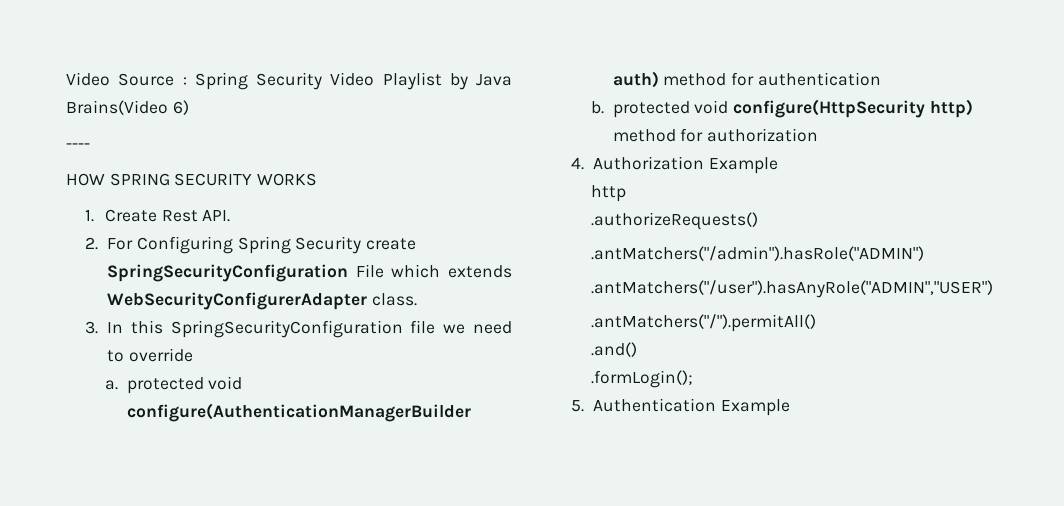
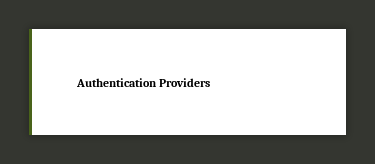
[66,72,512,90] [66,100,189,115] [66,143,90,149] [66,173,318,186] [85,209,231,222] [85,236,417,254] [107,264,512,282] [107,292,417,310] [85,320,512,338] [107,348,193,362] [104,376,243,394] [126,403,471,422] [612,71,881,88] [590,99,973,118] [612,128,819,142] [571,156,778,174] [590,185,626,202] [590,212,758,230] [590,246,924,261] [590,280,993,298] [590,314,816,332] [590,342,637,357] [590,370,693,388] [571,398,790,416] Video Source : Spring Security Video Playlist by Java Brains(Video 6) // ---- // HOW SPRING SECURITY WORKS // 1. Create Rest API. // 2. For Configuring Spring Security create SpringSecurityConfiguration File which extends WebSecurityConfigurerAdapter class. // 3. In this SpringSecurityConfiguration file we need to override // a. protected void configure(AuthenticationManagerBuilder auth) method for authentication // b. protected void configure(HttpSecurity http) method for authorization // 4. Authorization Example // http // .authorizeRequests() // .antMatchers("/admin").hasRole("ADMIN") // .antMatchers("/user").hasAnyRole("ADMIN","USER") // .antMatchers("/").permitAll() // .and() // .formLogin(); // 5. Authentication Example -> [76,78,211,87] Authentication Providers

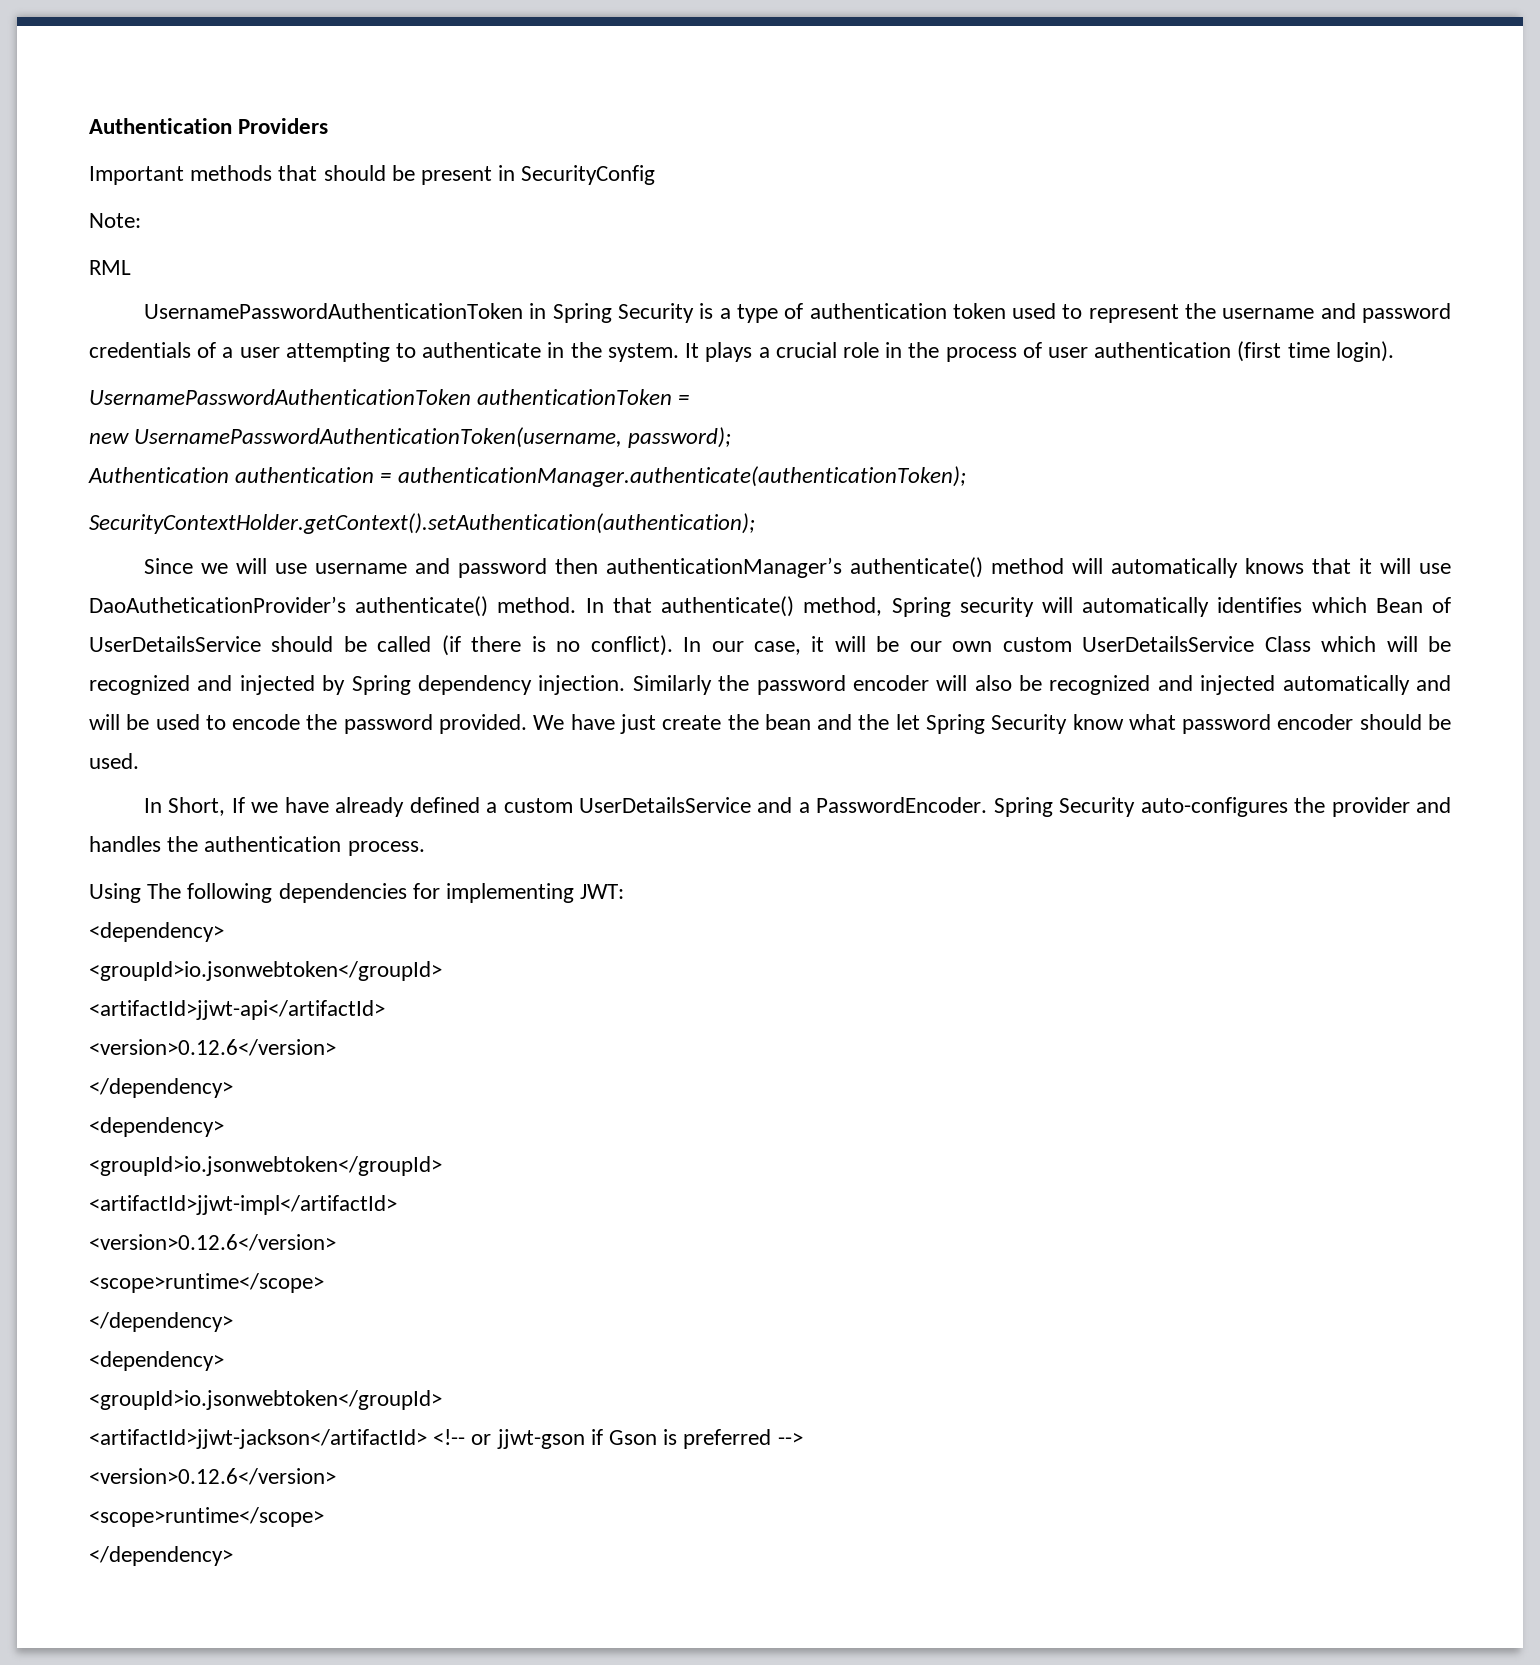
(211, 82) none -> [89,165,656,185] [89,213,141,228] [89,260,131,275] [144,303,1451,323] [89,341,1394,362] [89,389,690,405] [89,427,732,448] [88,466,966,487] [89,513,755,534] [144,557,1452,578] [89,596,1451,617] [89,635,1452,656] [89,675,1452,695] [89,714,1451,734] [89,753,139,769] [144,797,1451,817] [89,836,425,856] [89,883,625,903] [89,922,224,942] [89,961,442,981] [89,1000,385,1020] [89,1039,336,1056] [89,1078,233,1098] [89,1117,224,1137] [89,1156,442,1176] [89,1195,397,1215] [89,1234,336,1251] [89,1273,324,1293] [89,1312,233,1332] [89,1351,224,1371] [89,1390,442,1410] [89,1429,803,1449] [89,1468,336,1485] [89,1507,324,1527] [89,1546,233,1566] // Important methods that should be present in SecurityConfig // Note: // RML // UsernamePasswordAuthenticationToken in Spring Security is a type of authentication token used to represent the username and password credentials of a user attempting to authenticate in the system. It plays a crucial role in the process of user authentication (first time login). // UsernamePasswordAuthenticationToken authenticationToken = // new UsernamePasswordAuthenticationToken(username, password); // Authentication authentication = authenticationManager.authenticate(authenticationToken); // SecurityContextHolder.getContext().setAuthentication(authentication); // Since we will use username and password then authenticationManager’s authenticate() method will automatically knows that it will use DaoAutheticationProvider’s authenticate() method. In that authenticate() method, Spring security will automatically identifies which Bean of UserDetailsService should be called (if there is no conflict). In our case, it will be our own custom UserDetailsService Class which will be recognized and injected by Spring dependency injection. Similarly the password encoder will also be recognized and injected automatically and will be used to encode the password provided. We have just create the bean and the let Spring Security know what password encoder should be used. // In Short, If we have already defined a custom UserDetailsService and a PasswordEncoder. Spring Security auto-configures the provider and handles the authentication process. // Using The following dependencies for implementing JWT: // <dependency> // <groupId>io.jsonwebtoken</groupId> // <artifactId>jjwt-api</artifactId> // <version>0.12.6</version> // </dependency> // <dependency> // <groupId>io.jsonwebtoken</groupId> // <artifactId>jjwt-impl</artifactId> // <version>0.12.6</version> // <scope>runtime</scope> // </dependency> // <dependency> // <groupId>io.jsonwebtoken</groupId> // <artifactId>jjwt-jackson</artifactId> <!-- or jjwt-gson if Gson is preferred --> // <version>0.12.6</version> // <scope>runtime</scope> // </dependency>

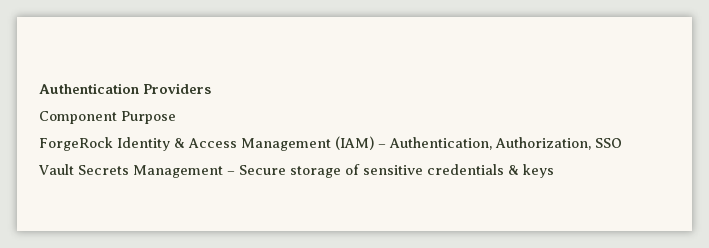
[89,165,656,185] [89,213,141,228] [89,260,131,275] [144,303,1451,323] [89,341,1394,362] [89,389,690,405] [89,427,732,448] [88,466,966,487] [89,513,755,534] [144,557,1452,578] [89,596,1451,617] [89,635,1452,656] [89,675,1452,695] [89,714,1451,734] [89,753,139,769] [144,797,1451,817] [89,836,425,856] [89,883,625,903] [89,922,224,942] [89,961,442,981] [89,1000,385,1020] [89,1039,336,1056] [89,1078,233,1098] [89,1117,224,1137] [89,1156,442,1176] [89,1195,397,1215] [89,1234,336,1251] [89,1273,324,1293] [89,1312,233,1332] [89,1351,224,1371] [89,1390,442,1410] [89,1429,803,1449] [89,1468,336,1485] [89,1507,324,1527] [89,1546,233,1566] Important methods that should be present in SecurityConfig // Note: // RML // UsernamePasswordAuthenticationToken in Spring Security is a type of authentication token used to represent the username and password credentials of a user attempting to authenticate in the system. It plays a crucial role in the process of user authentication (first time login). // UsernamePasswordAuthenticationToken authenticationToken = // new UsernamePasswordAuthenticationToken(username, password); // Authentication authentication = authenticationManager.authenticate(authenticationToken); // SecurityContextHolder.getContext().setAuthentication(authentication); // Since we will use username and password then authenticationManager’s authenticate() method will automatically knows that it will use DaoAutheticationProvider’s authenticate() method. In that authenticate() method, Spring security will automatically identifies which Bean of UserDetailsService should be called (if there is no conflict). In our case, it will be our own custom UserDetailsService Class which will be recognized and injected by Spring dependency injection. Similarly the password encoder will also be recognized and injected automatically and will be used to encode the password provided. We have just create the bean and the let Spring Security know what password encoder should be used. // In Short, If we have already defined a custom UserDetailsService and a PasswordEncoder. Spring Security auto-configures the provider and handles the authentication process. // Using The following dependencies for implementing JWT: // <dependency> // <groupId>io.jsonwebtoken</groupId> // <artifactId>jjwt-api</artifactId> // <version>0.12.6</version> // </dependency> // <dependency> // <groupId>io.jsonwebtoken</groupId> // <artifactId>jjwt-impl</artifactId> // <version>0.12.6</version> // <scope>runtime</scope> // </dependency> // <dependency> // <groupId>io.jsonwebtoken</groupId> // <artifactId>jjwt-jackson</artifactId> <!-- or jjwt-gson if Gson is preferred --> // <version>0.12.6</version> // <scope>runtime</scope> // </dependency> -> [39,111,176,124] [39,136,622,151] [38,164,554,178] Component Purpose // ForgeRock Identity & Access Management (IAM) – Authentication, Authorization, SSO // Vault Secrets Management – Secure storage of sensitive credentials & keys

